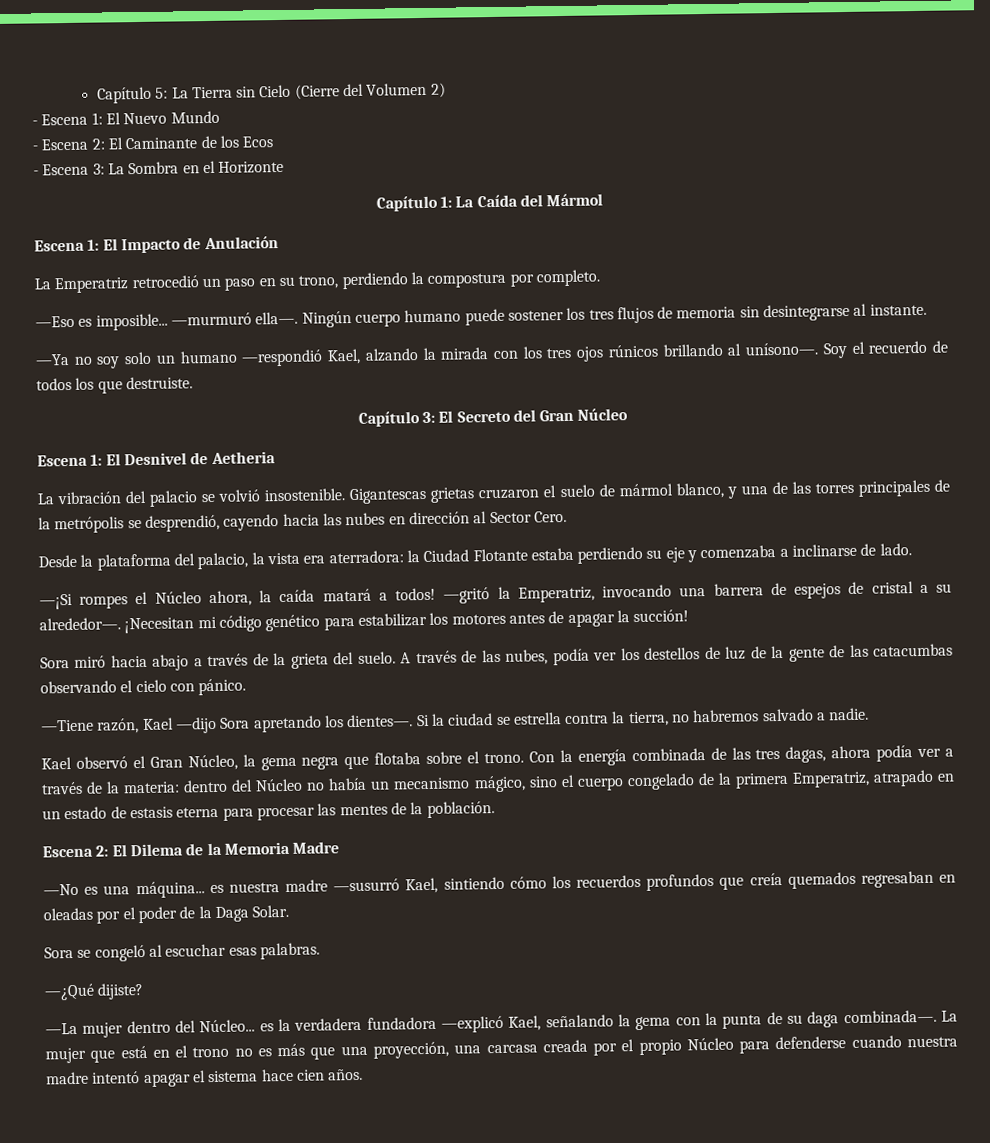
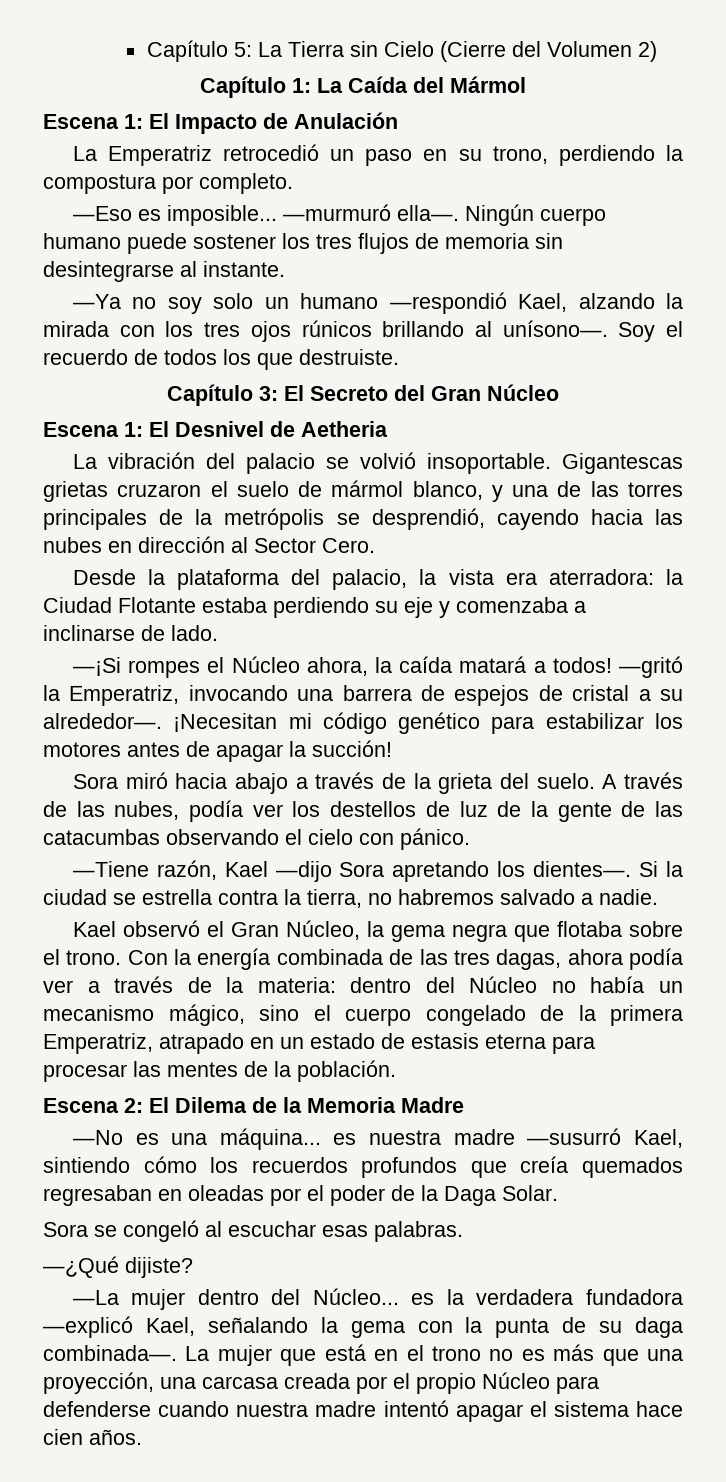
[32,110,220,126] [32,135,274,151] [33,160,285,176] // - Escena 1: El Nuevo Mundo // - Escena 2: El Caminante de los Ecos // - Escena 3: La Sombra en el Horizonte -> (657, 51) none
[264,488,346,502] insostenible. -> [426,453,551,474] insoportable.

